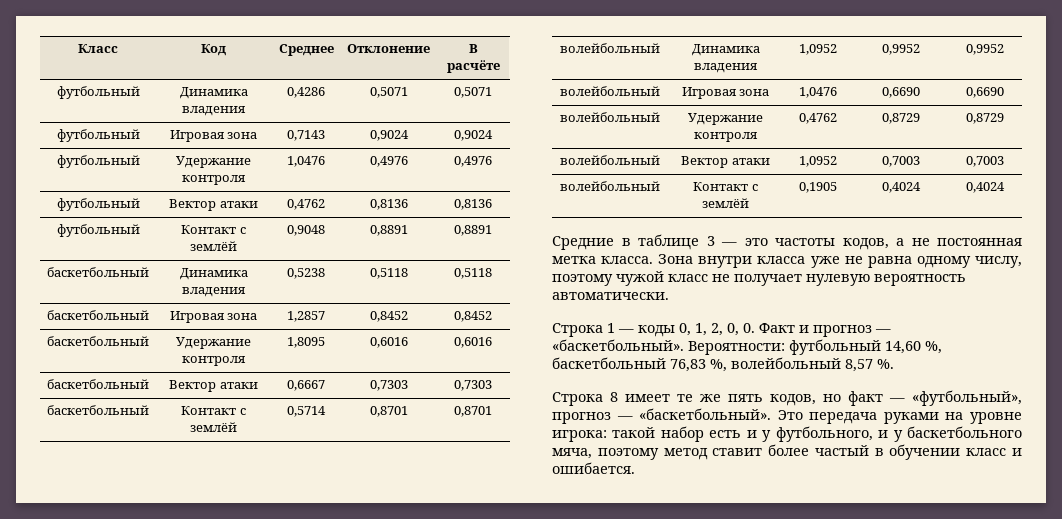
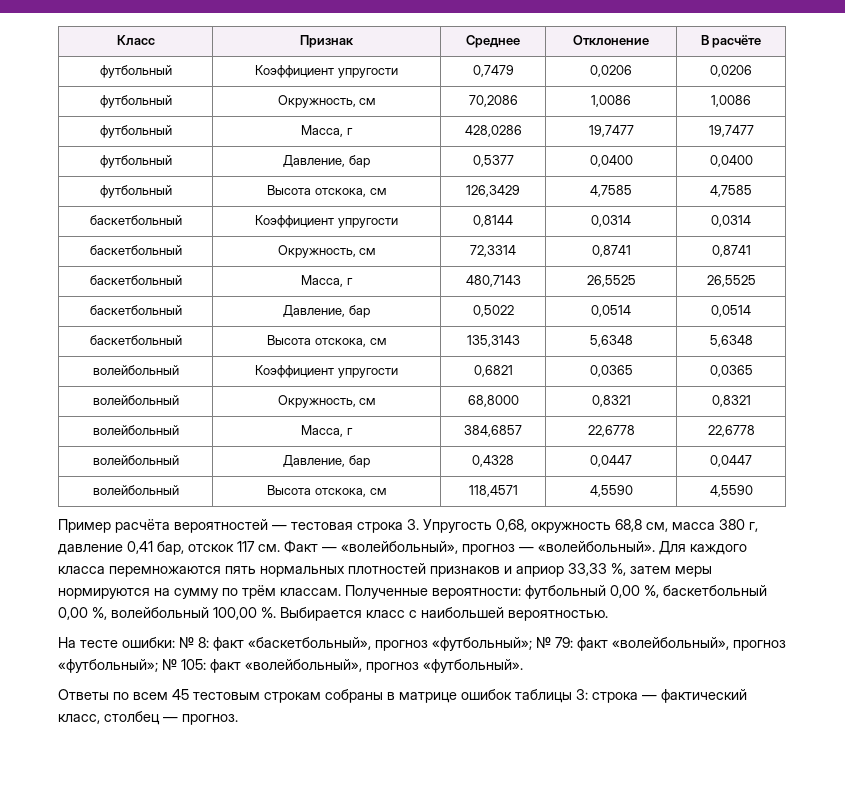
[201,44,226,56] Код -> [300,35,354,48] Признак
[179,87,248,99] [182,106,246,116] [287,87,325,98] [369,87,408,98] [454,87,492,98] [56,129,140,142] [169,130,258,142] [287,130,325,141] [369,130,409,141] [454,130,493,141] [56,155,140,168] [176,156,251,168] [182,175,246,185] [287,156,325,167] [369,156,408,167] [454,156,492,167] [56,198,140,211] [169,199,258,211] [287,199,325,210] [369,199,408,210] [454,199,492,210] [56,224,140,237] [181,225,246,234] [190,241,237,251] [287,225,325,236] [369,225,408,236] [454,225,492,236] [47,267,149,277] [179,268,248,280] [182,287,246,297] [287,268,325,279] [369,268,408,279] [454,268,492,279] [47,310,149,320] [169,311,258,323] [287,311,325,322] [369,311,408,322] [454,311,492,322] [47,336,149,346] [176,337,251,349] [182,356,246,366] [287,337,325,348] [369,337,408,348] [454,337,492,348] [47,379,149,389] [169,380,258,392] [287,380,325,391] [369,380,408,391] [454,380,492,391] [47,405,149,415] [181,406,246,415] [190,422,237,432] [287,406,326,417] [369,406,408,417] [454,406,492,417] [560,43,660,53] [691,44,760,56] [694,63,758,73] [799,44,837,55] [881,44,920,55] [966,44,1004,55] [560,86,660,96] [681,87,770,99] [799,87,837,98] [881,87,920,98] [966,87,1004,98] [560,112,660,122] [688,113,763,125] [694,132,758,142] [799,113,837,124] [881,113,920,124] [966,113,1004,124] [560,155,660,165] [681,156,770,168] [799,156,837,167] [881,156,920,167] [966,156,1004,167] [560,181,660,191] [693,182,758,191] [702,198,749,208] [799,182,837,193] [881,182,921,193] [966,182,1005,193] [552,234,1022,250] [552,254,1022,268] [552,271,966,286] [552,292,669,300] [552,323,891,337] [552,339,921,355] Динамика владения | 0,4286 | 0,5071 | 0,5071 // футбольный | Игровая зона | 0,7143 | 0,9024 | 0,9024 // футбольный | Удержание контроля | 1,0476 | 0,4976 | 0,4976 // футбольный | Вектор атаки | 0,4762 | 0,8136 | 0,8136 // футбольный | Контакт с землёй | 0,9048 | 0,8891 | 0,8891 // баскетбольный | Динамика владения | 0,5238 | 0,5118 | 0,5118 // баскетбольный | Игровая зона | 1,2857 | 0,8452 | 0,8452 // баскетбольный | Удержание контроля | 1,8095 | 0,6016 | 0,6016 // баскетбольный | Вектор атаки | 0,6667 | 0,7303 | 0,7303 // баскетбольный | Контакт с землёй | 0,5714 | 0,8701 | 0,8701 // волейбольный | Динамика владения | 1,0952 | 0,9952 | 0,9952 // волейбольный | Игровая зона | 1,0476 | 0,6690 | 0,6690 // волейбольный | Удержание контроля | 0,4762 | 0,8729 | 0,8729 // волейбольный | Вектор атаки | 1,0952 | 0,7003 | 0,7003 // волейбольный | Контакт с землёй | 0,1905 | 0,4024 | 0,4024 // Средние в таблице 3 — это частоты кодов, а не постоянная метка класса. Зона внутри класса уже не равна одному числу, поэтому чужой класс не получает нулевую вероятность автоматически. // Строка 1 — коды 0, 1, 2, 0, 0. Факт и прогноз — «баскетбольный». Вероятности: футбольный 14,60 -> [255,65,398,78] [472,65,514,77] [590,65,632,77] [710,65,752,77] [99,95,172,108] [277,95,376,108] [468,95,518,107] [591,95,631,107] [711,95,751,107] [99,125,172,138] [301,125,353,137] [464,125,522,137] [588,125,634,137] [708,125,754,137] [99,155,172,168] [283,155,370,168] [472,155,514,167] [589,155,633,167] [709,155,753,167] [99,185,172,198] [267,185,386,197] [466,185,520,197] [590,185,632,197] [710,185,752,197] [89,215,182,225] [255,215,398,228] [473,215,513,227] [591,215,631,227] [711,215,751,227] [89,245,182,255] [277,245,376,258] [470,245,516,257] [591,245,631,257] [711,245,751,257] [89,275,182,285] [301,275,353,287] [465,275,521,287] [586,275,636,287] [706,275,756,287] [89,305,182,315] [283,305,370,318] [472,305,514,317] [591,305,631,317] [711,305,751,317] [89,335,182,345] [267,335,386,347] [466,335,520,347] [589,335,633,347] [709,335,753,347] [92,365,179,375] [255,365,398,378] [473,365,513,377] [589,365,633,377] [709,365,753,377] [92,395,179,405] [277,395,376,408] [467,395,519,407] [591,395,631,407] [711,395,751,407] [92,425,179,435] [301,425,353,437] [464,425,522,437] [587,425,635,437] [707,425,755,437] [92,455,179,465] [283,455,370,468] [472,455,514,467] [590,455,632,467] [710,455,752,467] [92,485,179,495] [267,485,386,497] [468,485,518,497] [589,485,633,497] [709,485,753,497] [58,519,758,533] [58,540,747,555] [58,563,712,577] [58,585,640,599] Коэффициент упругости | 0,7479 | 0,0206 | 0,0206 // футбольный | Окружность, см | 70,2086 | 1,0086 | 1,0086 // футбольный | Масса, г | 428,0286 | 19,7477 | 19,7477 // футбольный | Давление, бар | 0,5377 | 0,0400 | 0,0400 // футбольный | Высота отскока, см | 126,3429 | 4,7585 | 4,7585 // баскетбольный | Коэффициент упругости | 0,8144 | 0,0314 | 0,0314 // баскетбольный | Окружность, см | 72,3314 | 0,8741 | 0,8741 // баскетбольный | Масса, г | 480,7143 | 26,5525 | 26,5525 // баскетбольный | Давление, бар | 0,5022 | 0,0514 | 0,0514 // баскетбольный | Высота отскока, см | 135,3143 | 5,6348 | 5,6348 // волейбольный | Коэффициент упругости | 0,6821 | 0,0365 | 0,0365 // волейбольный | Окружность, см | 68,8000 | 0,8321 | 0,8321 // волейбольный | Масса, г | 384,6857 | 22,6778 | 22,6778 // волейбольный | Давление, бар | 0,4328 | 0,0447 | 0,0447 // волейбольный | Высота отскока, см | 118,4571 | 4,5590 | 4,5590 // Пример расчёта вероятностей — тестовая строка 3. Упругость 0,68, окружность 68,8 см, масса 380 г, давление 0,41 бар, отскок 117 см. Факт — «волейбольный», прогноз — «волейбольный». Для каждого класса перемножаются пять нормальных плотностей признаков и априор 33,33 %, затем меры нормируются на сумму по трём классам. Полученные вероятности: футбольный 0,00
[670,359,706,372] 76,83 -> [58,607,88,620] 0,00
[845,359,873,372] 8,57 -> [213,607,257,620] 100,00
[552,390,1022,406] [552,408,1022,424] [552,426,1023,442] [552,444,1022,460] [552,462,635,474] // Строка 8 имеет те же пять кодов, но факт — «футбольный», прогноз — «баскетбольный». Это передача руками на уровне игрока: такой набор есть и у футбольного, и у баскетбольного мяча, поэтому метод ставит более частый в обучении класс и ошибается. -> [280,607,608,621] [58,637,786,651] [58,659,523,673] [58,689,747,703] [58,711,238,725] Выбирается класс с наибольшей вероятностью. // На тесте ошибки: № 8: факт «баскетбольный», прогноз «футбольный»; № 79: факт «волейбольный», прогноз «футбольный»; № 105: факт «волейбольный», прогноз «футбольный». // Ответы по всем 45 тестовым строкам собраны в матрице ошибок таблицы 3: строка — фактический класс, столбец — прогноз.

